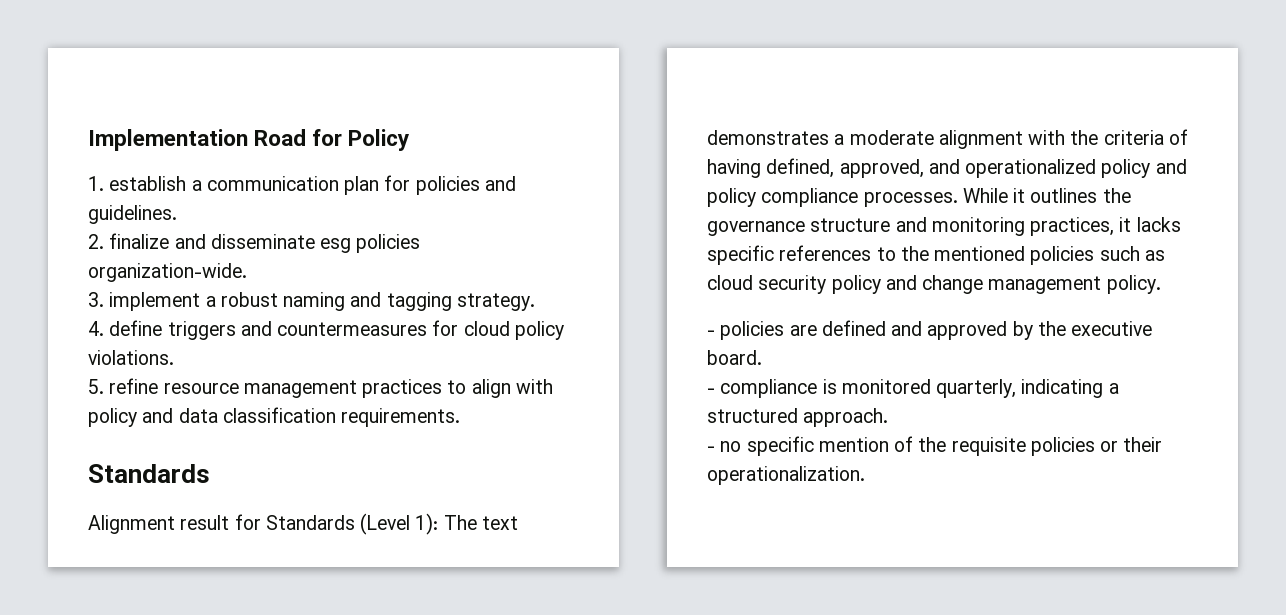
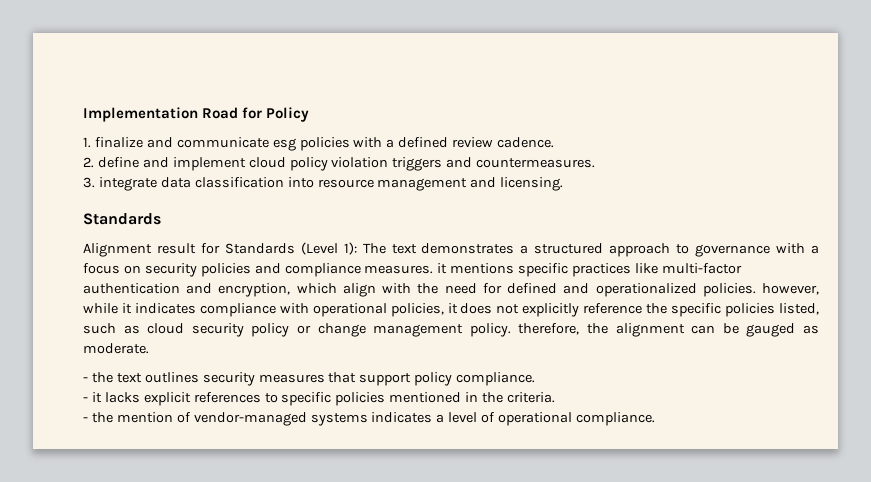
[109,175,516,195] [88,205,177,224] [88,233,421,253] [88,263,247,282] [88,292,535,311] [88,320,564,340] [88,350,174,365] [88,378,553,398] [88,407,461,427] establish a communication plan for policies and guidelines. // 2. finalize and disseminate esg policies organization-wide. // 3. implement a robust naming and tagging strategy. // 4. define triggers and countermeasures for cloud policy violations. // 5. refine resource management practices to align with policy and data classification requirements. -> [94,137,555,151] [83,157,596,171] [83,177,564,191] finalize and communicate esg policies with a defined review cadence. // 2. define and implement cloud policy violation triggers and countermeasures. // 3. integrate data classification into resource management and licensing.
[849,129,1188,149] [707,158,1187,178] [707,188,1131,207] [707,217,1181,236] [707,245,1095,265] moderate alignment with the criteria of having defined, approved, and operationalized policy and policy compliance processes. While it outlines the governance structure and monitoring practices, it lacks specific references to the mentioned policies -> [534,243,819,257] [83,263,742,277] [83,283,820,297] [83,303,819,317] structured approach to governance with a focus on security policies and compliance measures. it mentions specific practices like multi-factor authentication and encryption, which align with the need for defined and operationalized policies. however, while it indicates compliance with operational policies, it does not explicitly reference the specific policies listed,
[885,275,917,290] and -> [297,325,311,334] or
[707,320,1153,340] [707,350,762,365] [707,379,1119,398] [707,408,889,427] [707,436,1163,456] [707,466,865,485] // - policies are defined and approved by the executive board. // - compliance is monitored quarterly, indicating a structured approach. // - no specific mention of the requisite policies or their operationalization. -> [518,323,820,337] [83,343,149,354] [83,372,536,386] [83,392,556,406] [83,412,656,426] therefore, the alignment can be gauged as moderate. // - the text outlines security measures that support policy compliance. // - it lacks explicit references to specific policies mentioned in the criteria. // - the mention of vendor-managed systems indicates a level of operational compliance.

